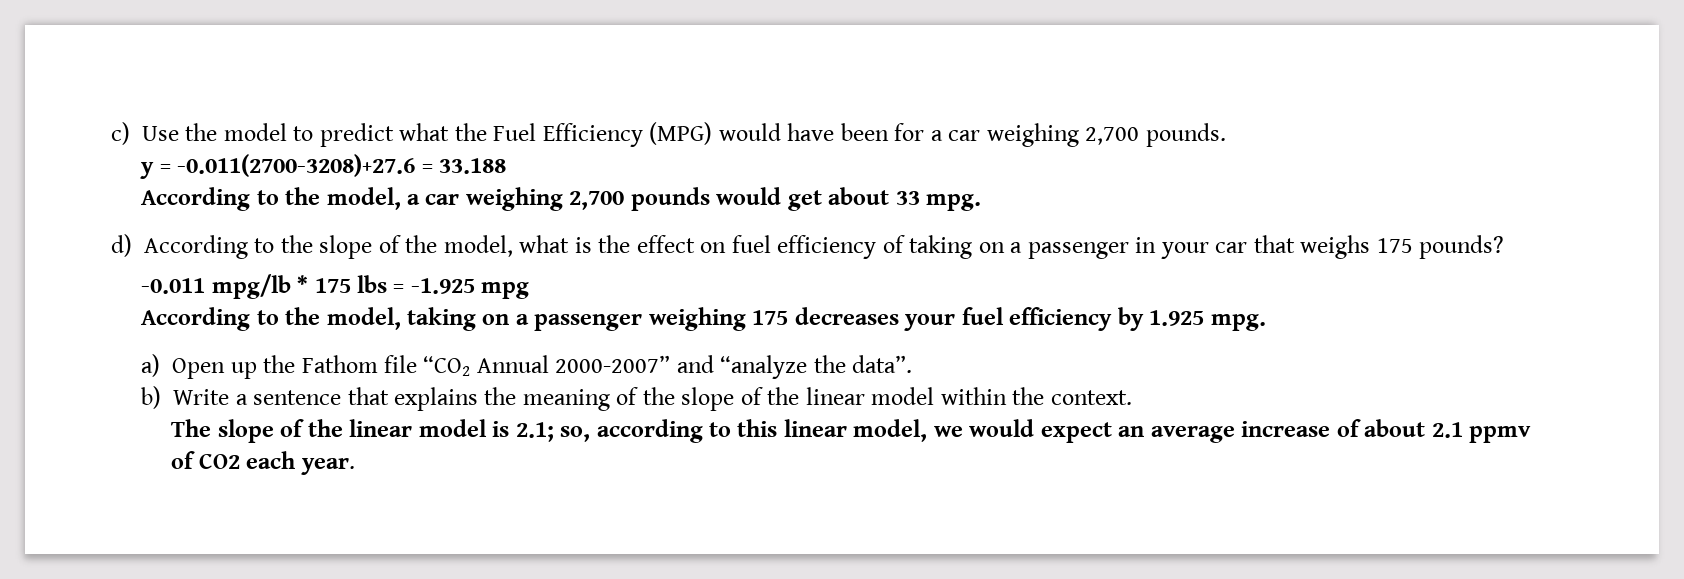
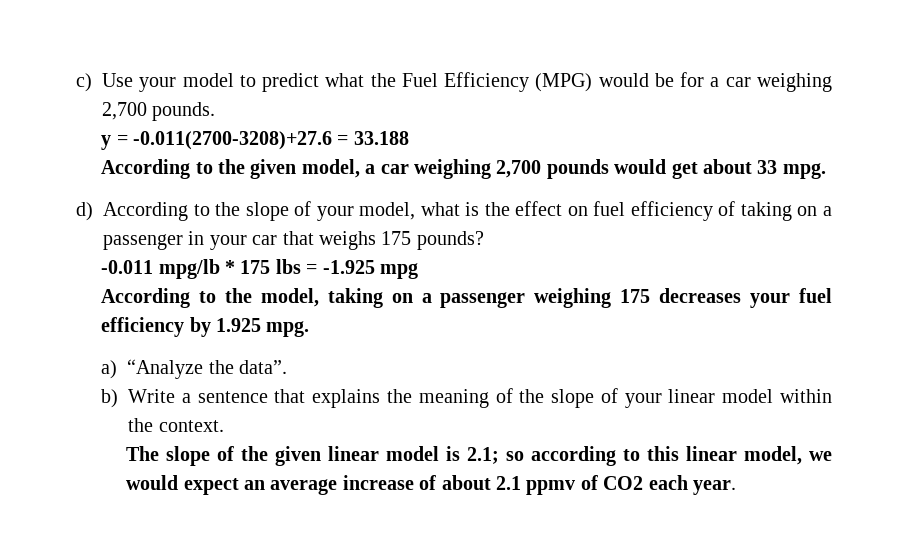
[185,123,218,141] the -> [139,77,177,92] your
[787,123,889,141] have been -> [654,73,674,87] be
(321, 196) none -> [250,159,297,179] given
[405,235,438,253] the -> [316,206,354,221] your
[172,355,808,379] Open up the Fathom file “CO2 Annual 2000-2007” and “analyze -> [127,359,204,379] “Analyze
[767,387,800,405] the -> [624,393,662,408] your
(343, 428) none -> [275,446,322,466] given
[560,426,591,442] so, -> [506,451,525,461] so

